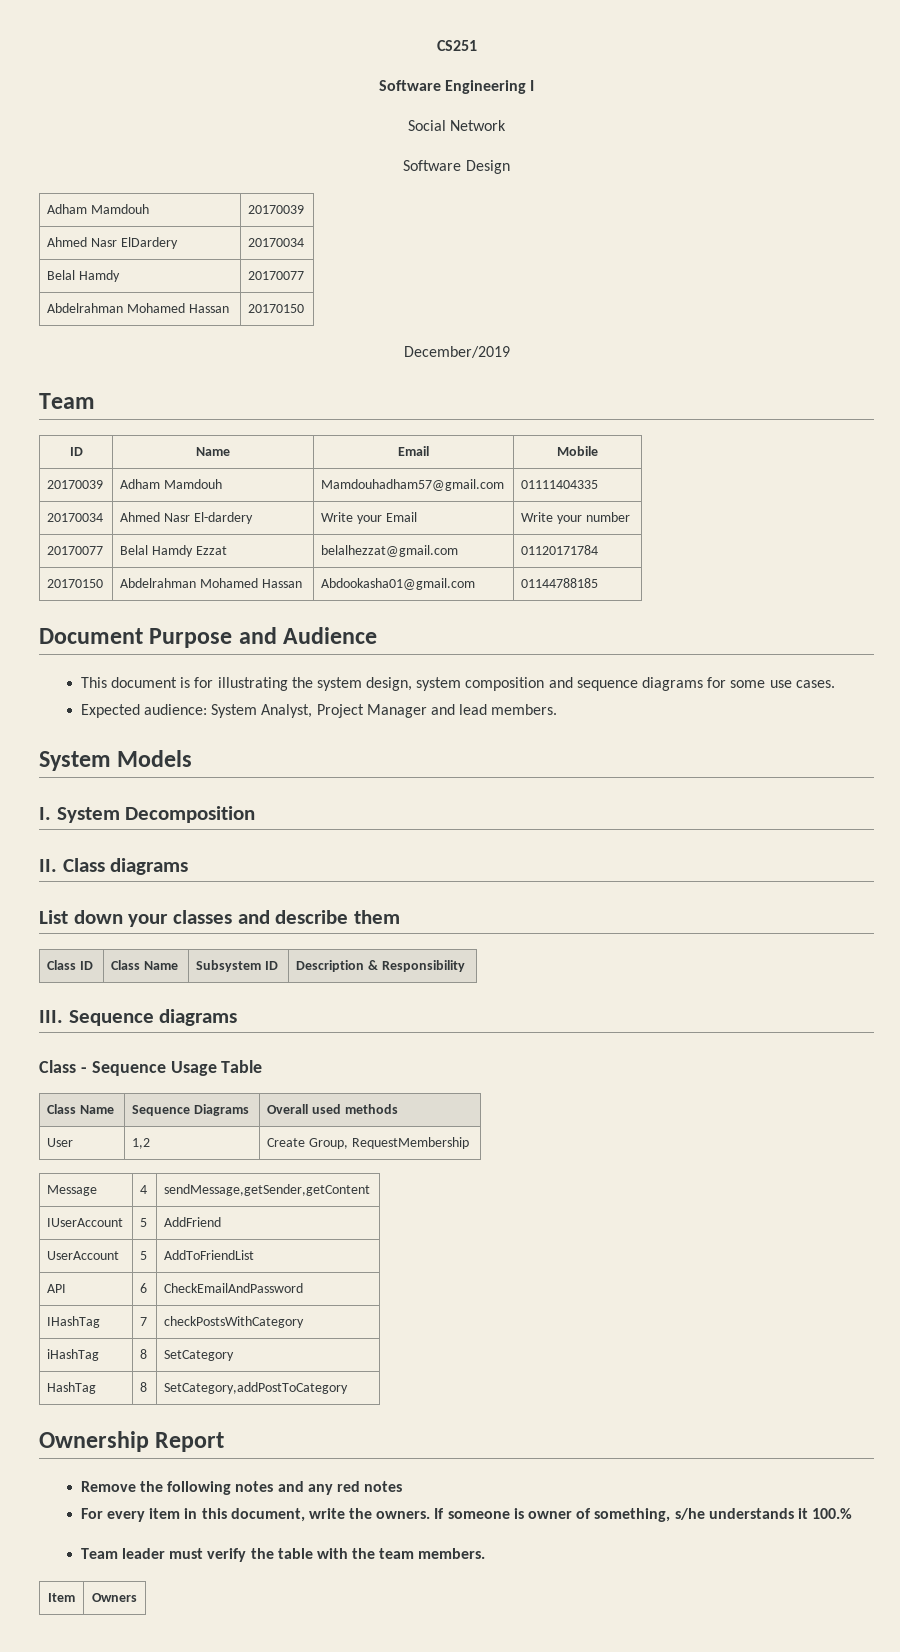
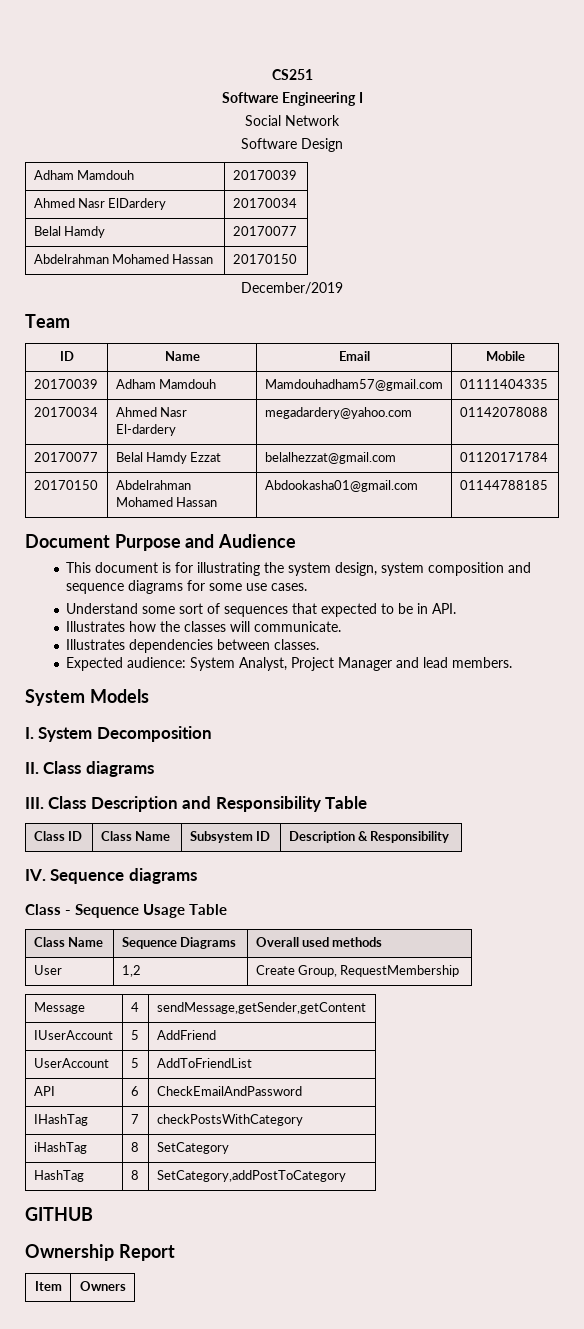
[321,512,417,524] [521,512,630,524] Write your Email | Write your number -> [264,407,412,419] [459,407,548,417] megadardery@yahoo.com | 01142078088
(835, 684) none -> [66,603,457,617] [66,621,342,632] [66,639,320,653] // Understand some sort of sequences that expected to be in API. // Illustrates how the classes will communicate. // Illustrates dependencies between classes.
[39,910,401,927] List down your classes and describe them -> [25,796,368,812] III. Class Description and Responsibility Table
[39,1010,63,1023] III. -> [25,869,46,881] IV.
(349, 1388) none -> [25,1207,93,1221] // GITHUB
[80,1481,403,1495] [80,1508,853,1522] [80,1548,486,1562] // Remove the following notes and any red notes // For every item in this document, write the owners. If someone is owner of something, s/he understands it 100.% // Team leader must verify the table with the team members. -> (175, 1252) none

